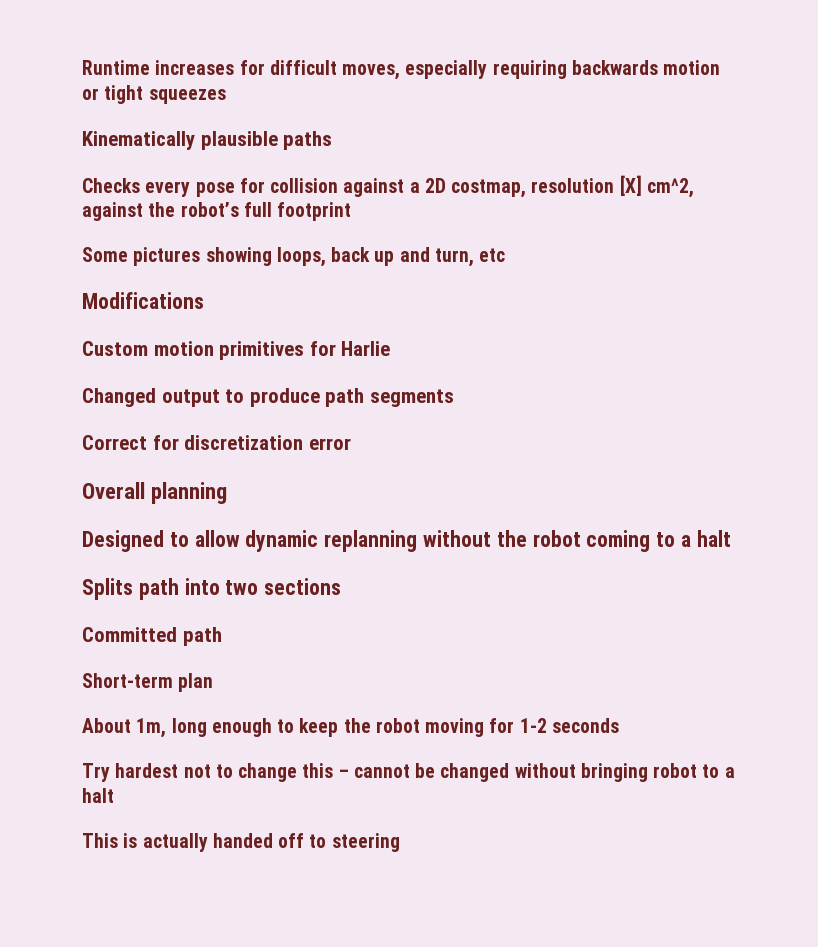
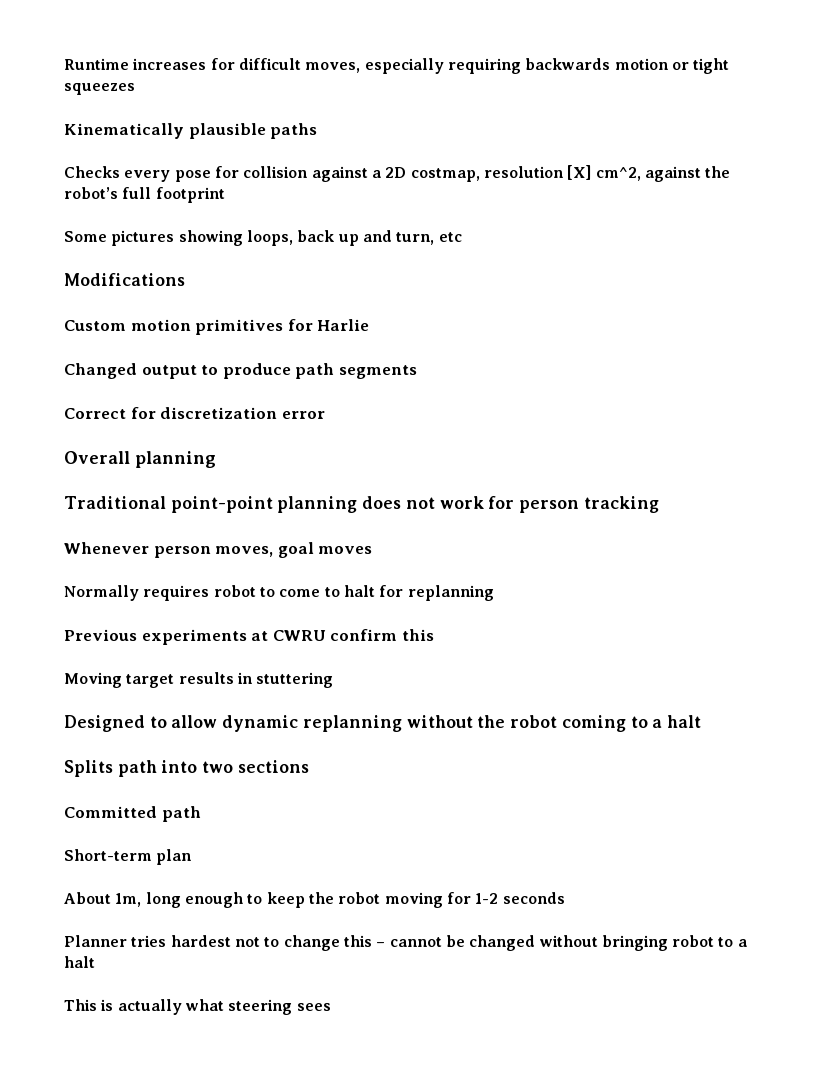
(228, 493) none -> [64,496,659,513] [64,542,373,558] [64,585,494,601] [64,629,434,645] [64,672,334,688] // Traditional point-point planning does not work for person tracking // Whenever person moves, goal moves // Normally requires robot to come to halt for replanning // Previous experiments at CWRU confirm this // Moving target results in stuttering
[82,763,110,782] Try -> [64,935,167,947] Planner tries
[212,833,400,852] handed off to steering -> [184,999,331,1015] what steering sees

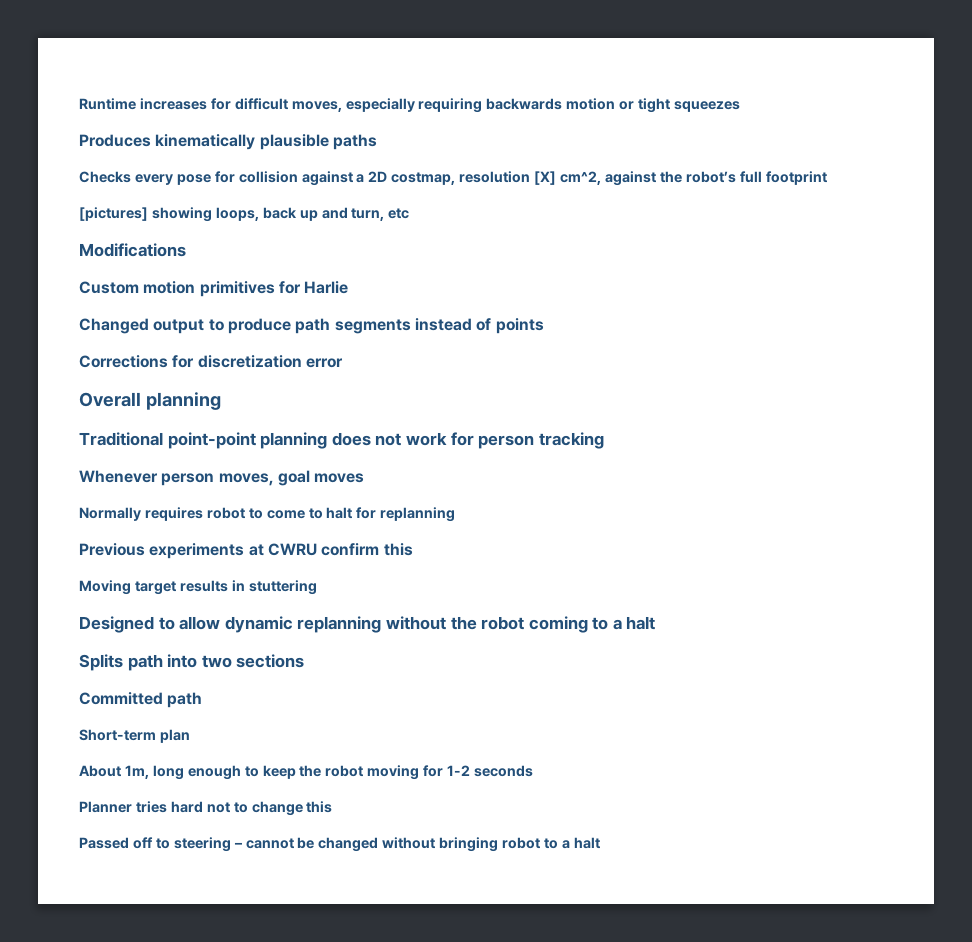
[64,123,184,139] Kinematically -> [79,134,256,150] Produces kinematically
[64,230,175,246] Some pictures -> [79,207,148,221] [pictures]
[64,408,126,419] // Correct -> [414,318,544,334] [79,355,168,368] instead of points // Corrections
[170,935,231,947] hardest -> [170,801,203,813] hard
(372, 941) none -> [79,837,231,852] // Passed off to steering
[64,999,331,1015] // This is actually what steering sees -> (600, 843) none

